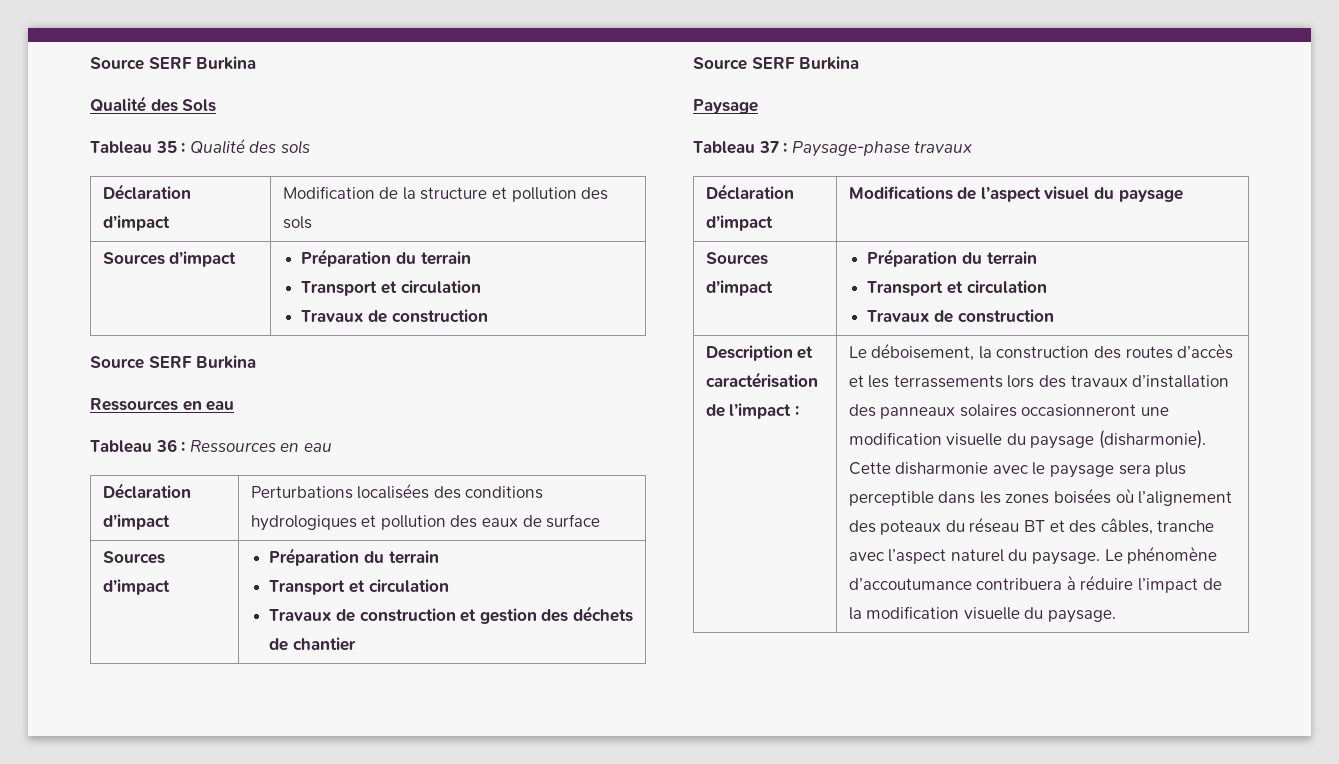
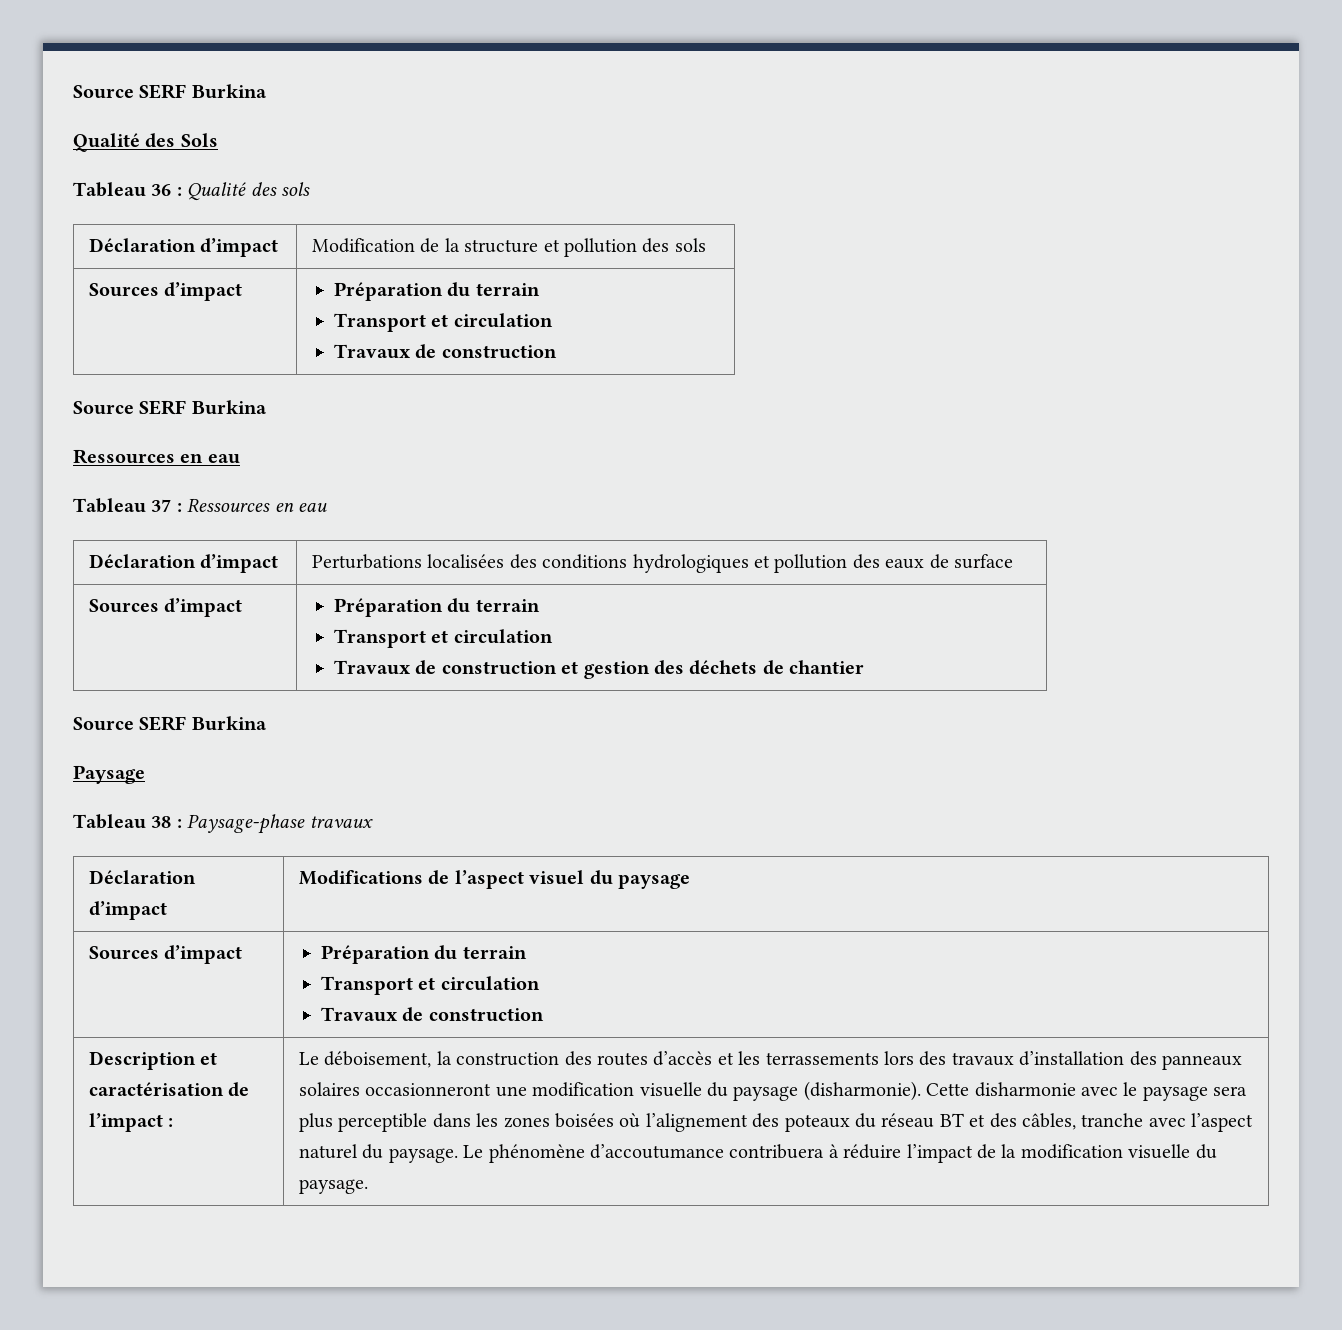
[155,141,177,153] 35 -> [151,184,172,196] 36
[155,439,177,452] 36 -> [151,499,172,512] 37
[758,141,779,153] 37 -> [151,816,172,828] 38

